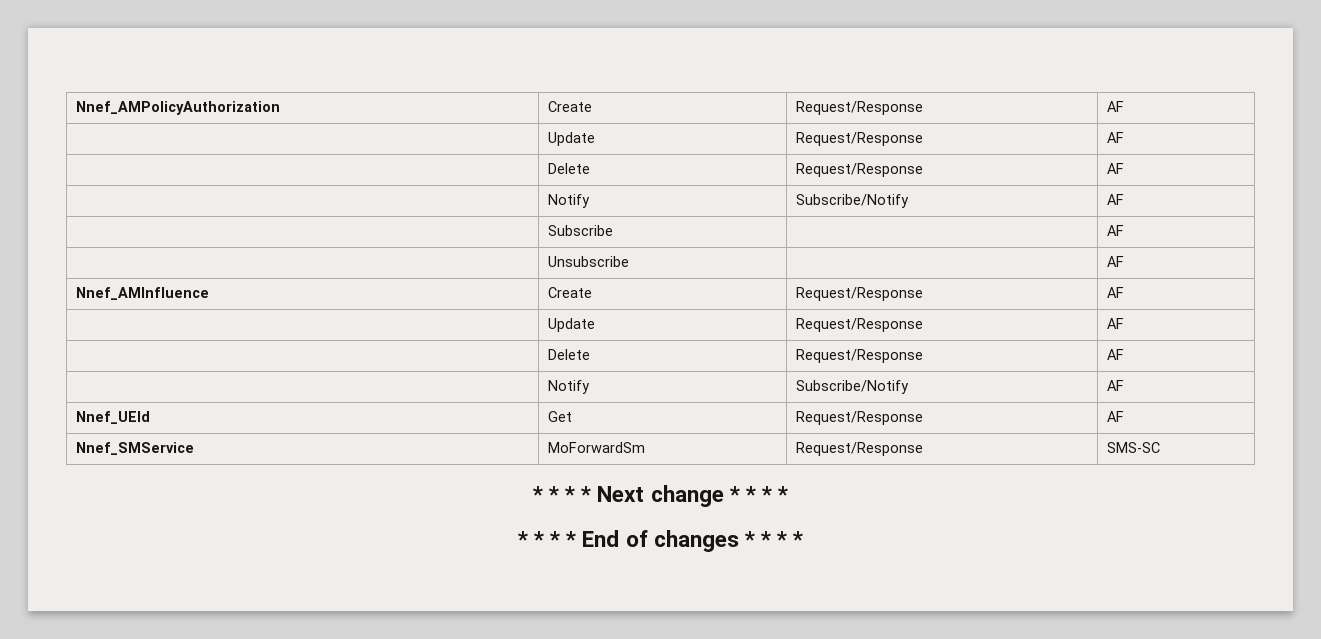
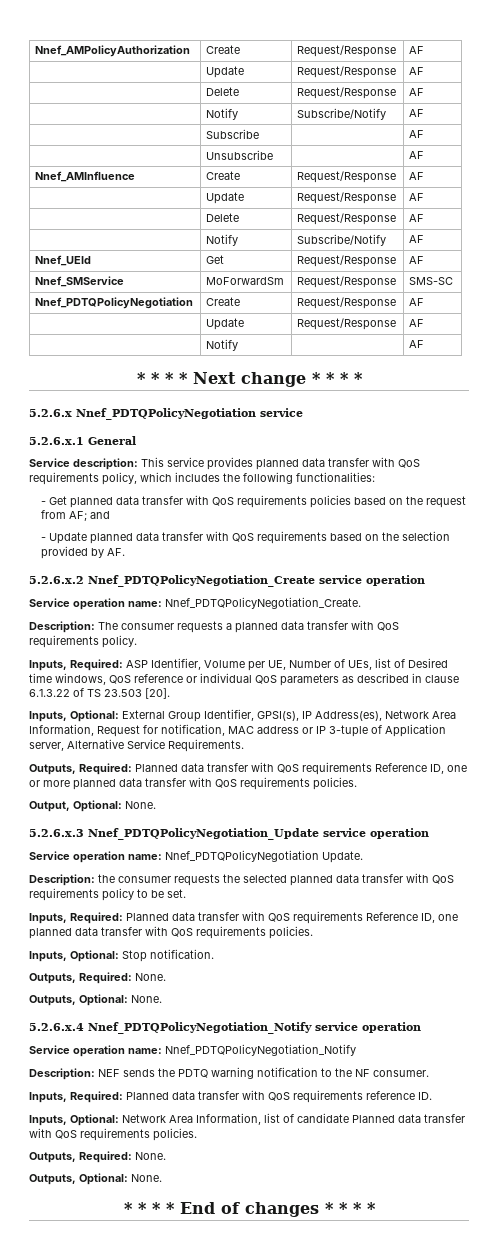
(1161, 447) none -> [35,297,194,309] [206,297,241,306] [297,297,397,309] [409,298,425,306] [206,318,245,330] [297,318,397,330] [409,319,425,327] [206,339,239,351] [409,340,425,348] // Nnef_PDTQPolicyNegotiation | Create | Request/Response | AF // | Update | Request/Response | AF // | Notify | | AF
(788, 494) none -> [29,408,303,420] [29,436,136,445] [29,457,420,470] [29,472,375,485] [41,495,467,508] [41,510,111,521] [41,531,451,544] [41,546,126,559] [29,575,425,587] [29,597,361,610] [29,620,399,633] [29,635,137,648] [29,658,448,671] [29,673,459,686] [29,688,170,699] [29,709,456,722] [29,724,446,737] [29,739,244,752] [29,762,467,775] [29,777,357,790] [29,800,156,812] [29,828,429,840] [29,850,363,863] [29,873,454,886] [29,888,186,901] [29,911,458,924] [29,926,313,939] [29,949,214,962] [29,972,166,984] [29,994,162,1006] [29,1022,421,1034] [29,1044,356,1057] [29,1067,429,1080] [29,1090,432,1103] [29,1113,465,1126] [29,1128,197,1141] [29,1151,166,1163] [29,1173,162,1185] // 5.2.6.x Nnef_PDTQPolicyNegotiation service // 5.2.6.x.1 General // Service description: This service provides planned data transfer with QoS requirements policy, which includes the following functionalities: // - Get planned data transfer with QoS requirements policies based on the request from AF; and // - Update planned data transfer with QoS requirements based on the selection provided by AF. // 5.2.6.x.2 Nnef_PDTQPolicyNegotiation_Create service operation // Service operation name: Nnef_PDTQPolicyNegotiation_Create. // Description: The consumer requests a planned data transfer with QoS requirements policy. // Inputs, Required: ASP Identifier, Volume per UE, Number of UEs, list of Desired time windows, QoS reference or individual QoS parameters as described in clause 6.1.3.22 of TS 23.503 [20]. // Inputs, Optional: External Group Identifier, GPSI(s), IP Address(es), Network Area Information, Request for notification, MAC address or IP 3-tuple of Application server, Alternative Service Requirements. // Outputs, Required: Planned data transfer with QoS requirements Reference ID, one or more planned data transfer with QoS requirements policies. // Output, Optional: None. // 5.2.6.x.3 Nnef_PDTQPolicyNegotiation_Update service operation // Service operation name: Nnef_PDTQPolicyNegotiation Update. // Description: the consumer requests the selected planned data transfer with QoS requirements policy to be set. // Inputs, Required: Planned data transfer with QoS requirements Reference ID, one planned data transfer with QoS requirements policies. // Inputs, Optional: Stop notification. // Outputs, Required: None. // Outputs, Optional: None. // 5.2.6.x.4 Nnef_PDTQPolicyNegotiation_Notify service operation // Service operation name: Nnef_PDTQPolicyNegotiation_Notify // Description: NEF sends the PDTQ warning notification to the NF consumer. // Inputs, Required: Planned data transfer with QoS requirements reference ID. // Inputs, Optional: Network Area Information, list of candidate Planned data transfer with QoS requirements policies. // Outputs, Required: None. // Outputs, Optional: None.

